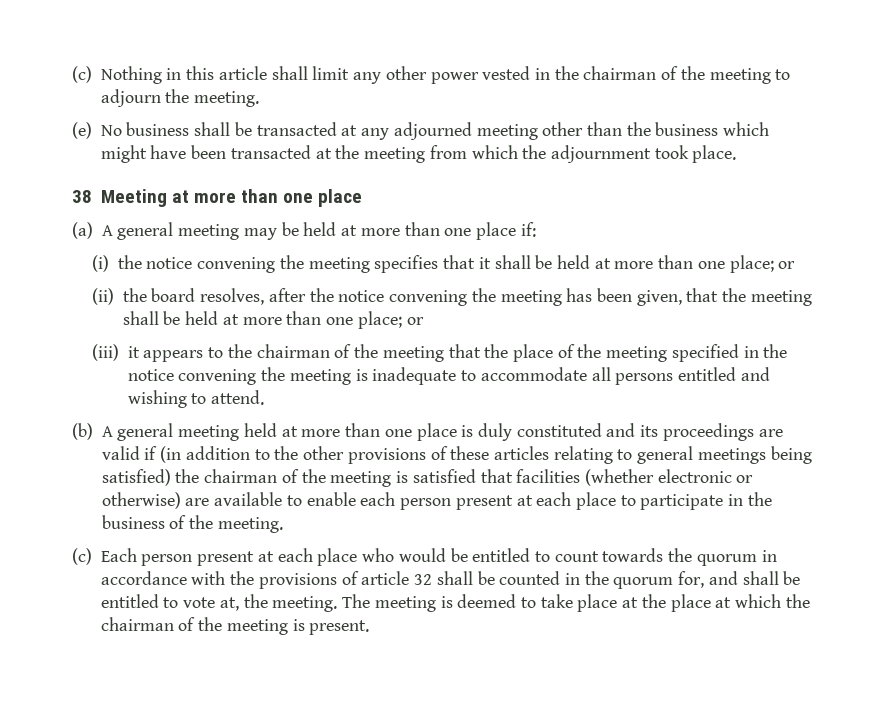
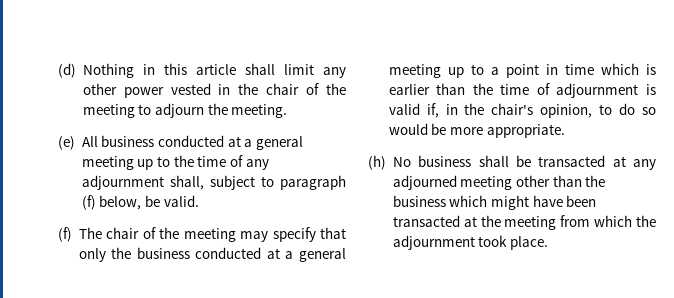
[72,66,92,83] (c) -> [58,63,76,78] (d)
[583,66,657,80] chairman -> [266,83,300,95] chair
(92, 130) none -> [81,135,303,150] [81,155,269,170] [81,175,346,190] [81,195,199,210] [58,227,347,242] [78,247,346,262] [388,63,656,78] [388,83,656,98] [388,103,656,118] [388,123,565,138] [368,155,386,170] All business conducted at a general meeting up to the time of any adjournment shall, subject to paragraph (f) below, be valid. // (f) The chair of the meeting may specify that only the business conducted at a general meeting up to a point in time which is earlier than the time of adjournment is valid if, in the chair's opinion, to do so would be more appropriate. // (h)
[72,189,363,207] [72,222,536,240] [91,255,796,273] [91,288,812,306] [122,311,424,329] [91,344,788,362] [127,367,770,385] [127,390,265,408] [72,423,783,441] [101,446,812,464] [101,469,754,487] [101,492,772,510] [101,515,283,533] [72,548,777,566] [100,571,801,589] [100,594,810,612] [100,617,370,635] // 38 Meeting at more than one place // (a) A general meeting may be held at more than one place if: // (i) the notice convening the meeting specifies that it shall be held at more than one place; or // (ii) the board resolves, after the notice convening the meeting has been given, that the meeting shall be held at more than one place; or // (iii) it appears to the chairman of the meeting that the place of the meeting specified in the notice convening the meeting is inadequate to accommodate all persons entitled and wishing to attend. // (b) A general meeting held at more than one place is duly constituted and its proceedings are valid if (in addition to the other provisions of these articles relating to general meetings being satisfied) the chairman of the meeting is satisfied that facilities (whether electronic or otherwise) are available to enable each person present at each place to participate in the business of the meeting. // (c) Each person present at each place who would be entitled to count towards the quorum in accordance with the provisions of article 32 shall be counted in the quorum for, and shall be entitled to vote at, the meeting. The meeting is deemed to take place at the place at which the chairman of the meeting is present. -> (549, 243) none

